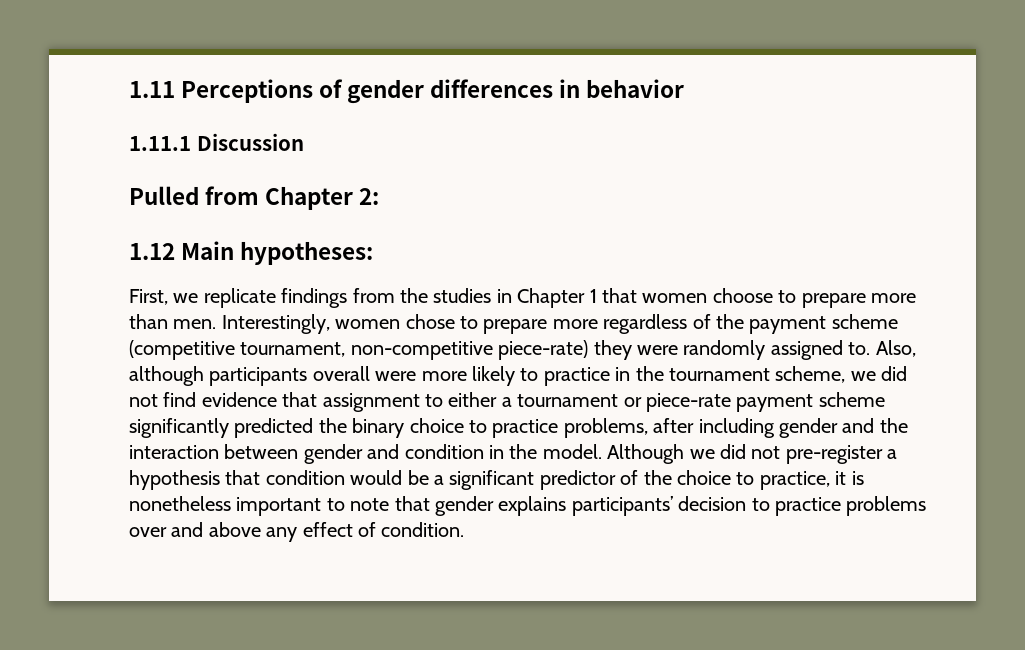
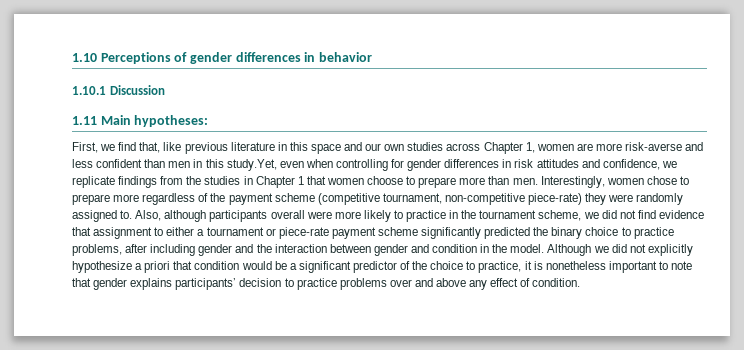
[129,81,175,98] 1.11 -> [72,53,97,62] 1.10
[129,136,191,151] 1.11.1 -> [72,86,106,95] 1.10.1
[129,186,380,210] [129,243,175,260] Pulled from Chapter 2: // 1.12 -> [72,116,97,125] 1.11
(199, 298) none -> [118,142,704,154] [72,159,677,171] find that, like previous literature in this space and our own studies across Chapter 1, women are more risk-averse and less confident than men in this study.Yet, even when controlling for gender differences in risk attitudes and confidence, we
[785,445,898,464] [129,470,220,490] pre-register a hypothesis -> [647,244,693,256] [72,261,171,273] explicitly hypothesize a priori

